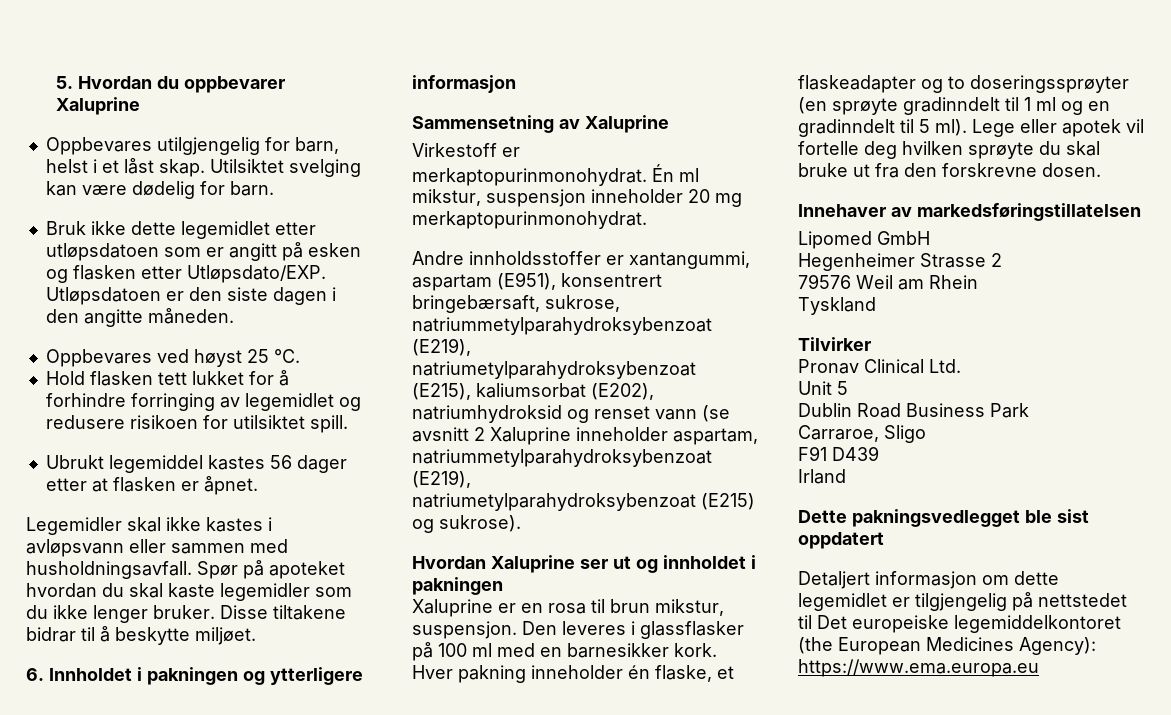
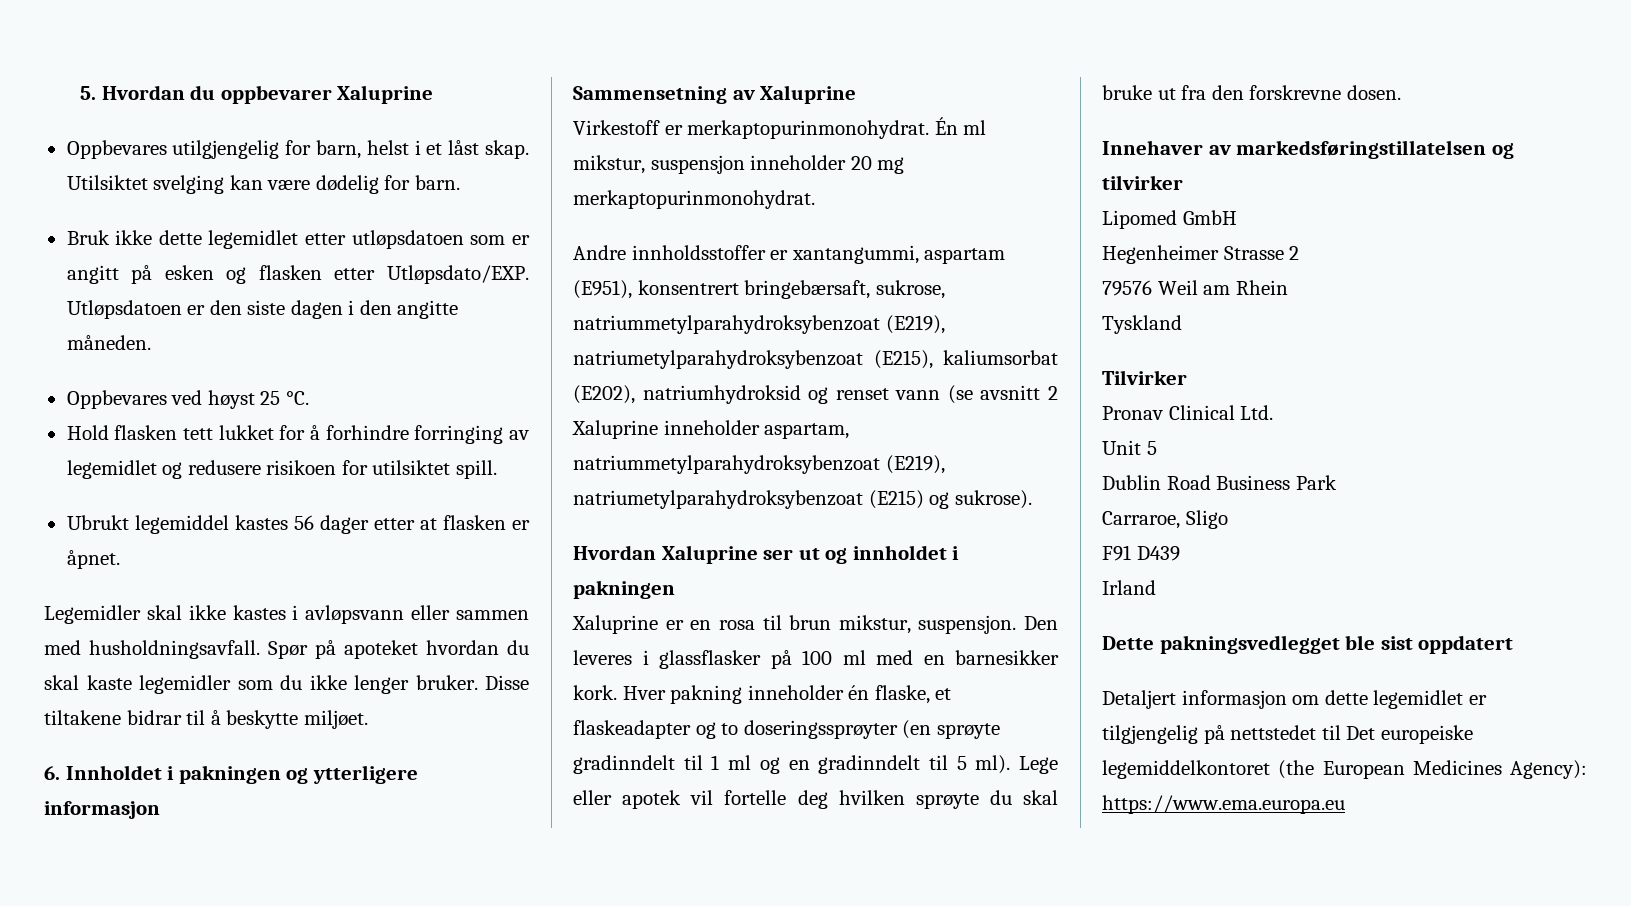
(1141, 212) none -> [1491,143,1514,159] [1102,175,1183,190] og tilvirker

